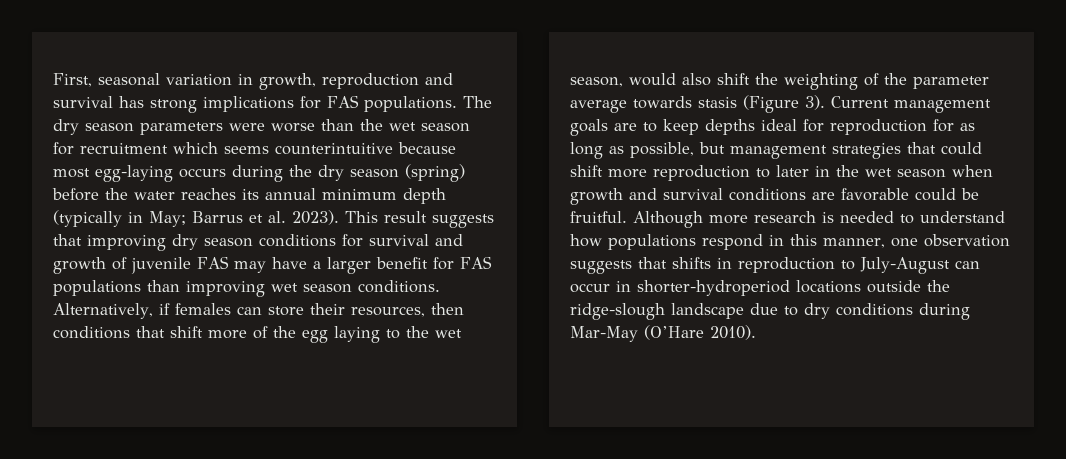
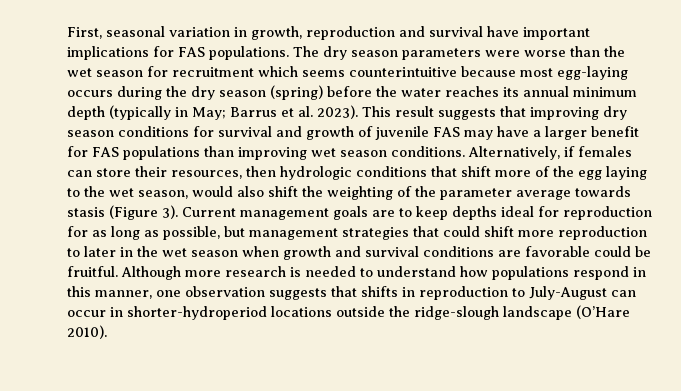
[119,96,197,113] has strong -> [487,26,590,40] have important
(464, 309) none -> [280,166,352,180] hydrologic
[750,303,970,320] [570,326,638,342] due to dry conditions during Mar-May -> (572, 313) none

